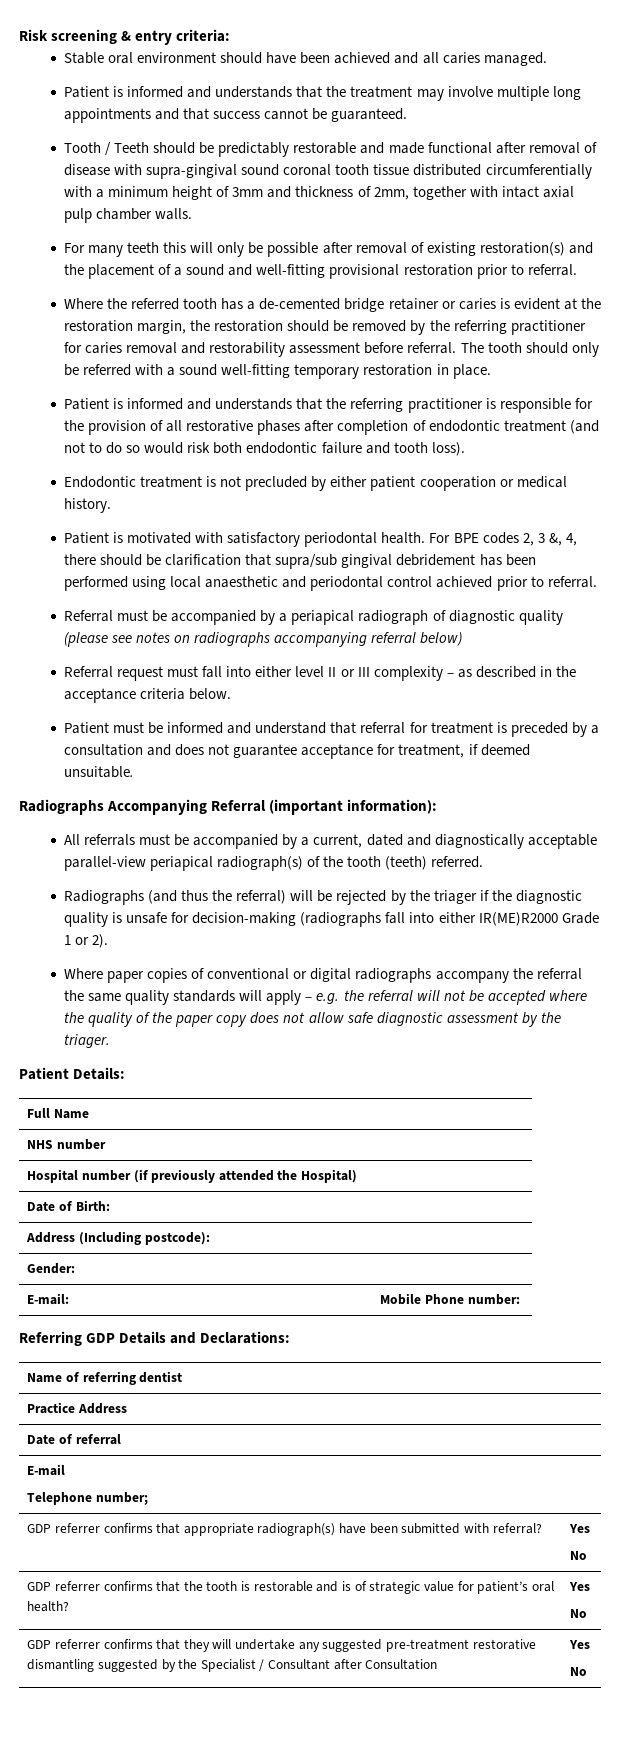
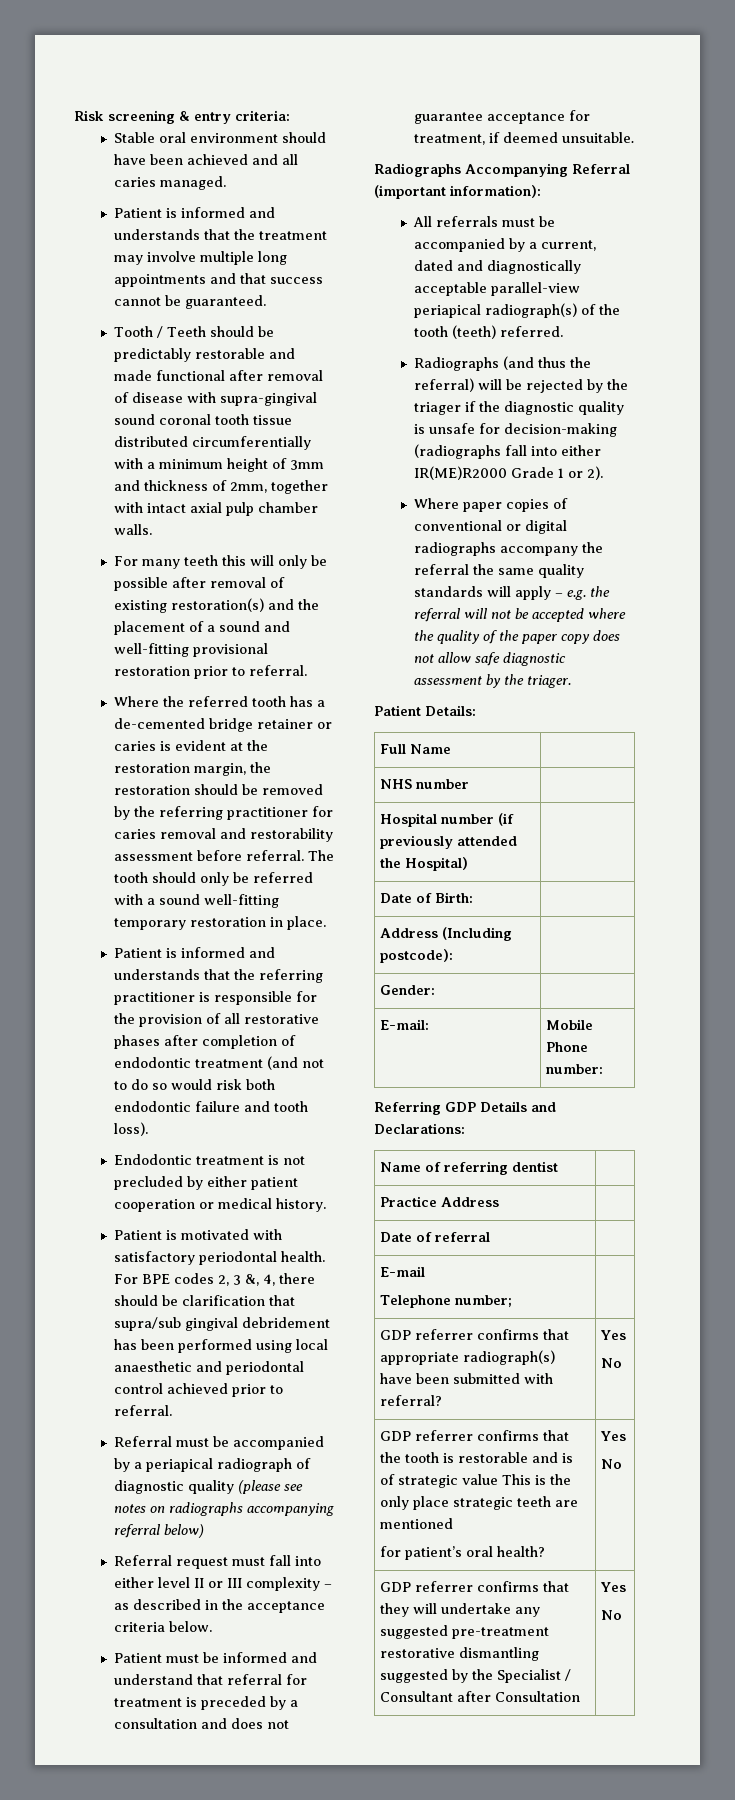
(454, 1586) none -> [502,1474,572,1485] [380,1496,579,1510] [380,1518,454,1529] This is the only place strategic teeth are mentioned //

